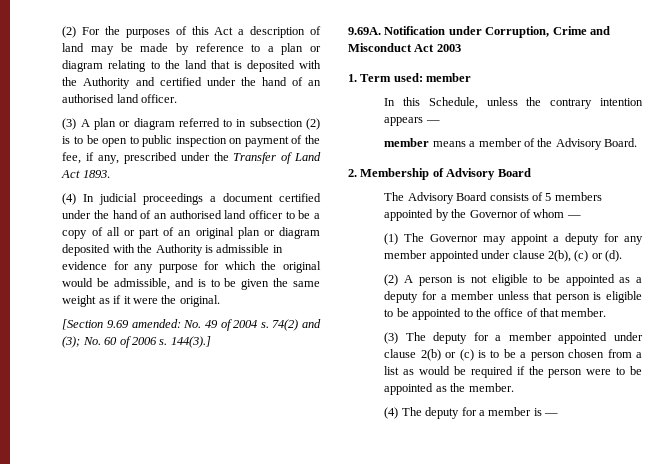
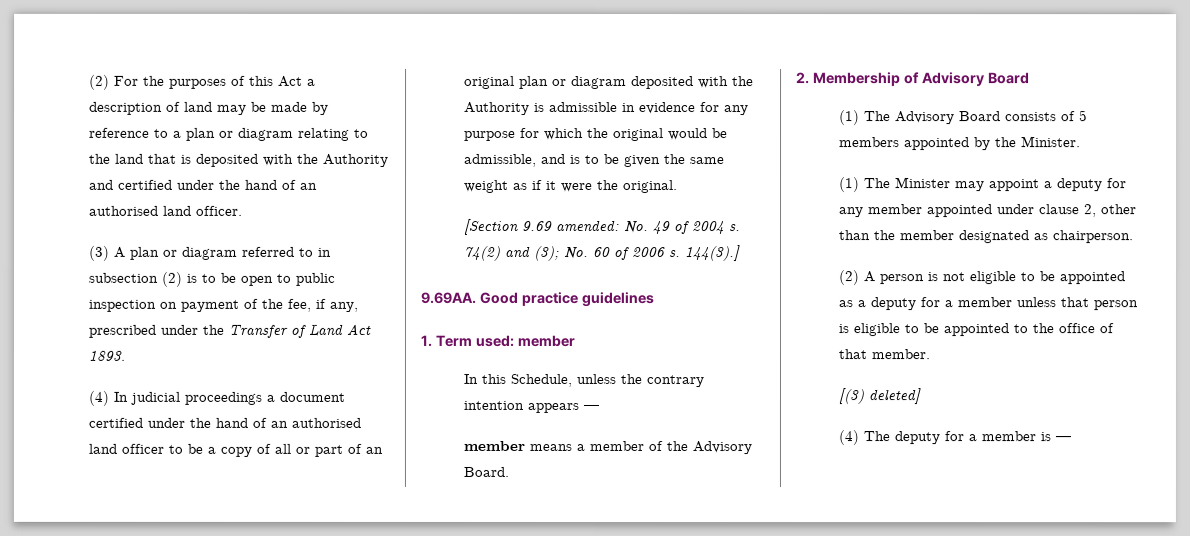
[348,26,610,38] [348,43,461,52] 9.69A. Notification under Corruption, Crime and Misconduct Act 2003 -> [420,291,654,308] 9.69AA. Good practice guidelines
(531, 172) none -> [838,110,860,126] (1)
[469,209,581,218] [384,233,479,245] Governor of whom — // (1) The Governor -> [1020,136,1081,148] [838,177,951,193] Minister. // (1) The Minister
[547,250,623,262] 2(b), (c) or (d). -> [1083,204,1137,218] [838,230,1134,244] 2, other than the member designated as chairperson.
[384,332,643,344] [384,349,642,361] [384,366,642,378] [384,383,514,395] (3) The deputy for a member appointed under clause 2(b) or (c) is to be a person chosen from a list as would be required if the person were to be appointed as the member. -> [837,388,921,405] [(3) deleted]

